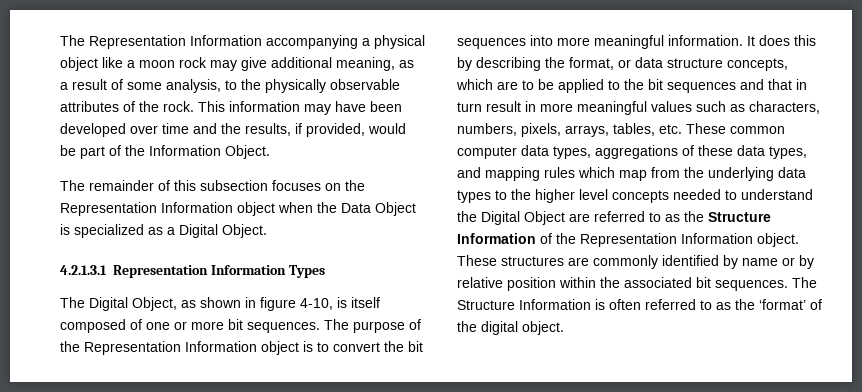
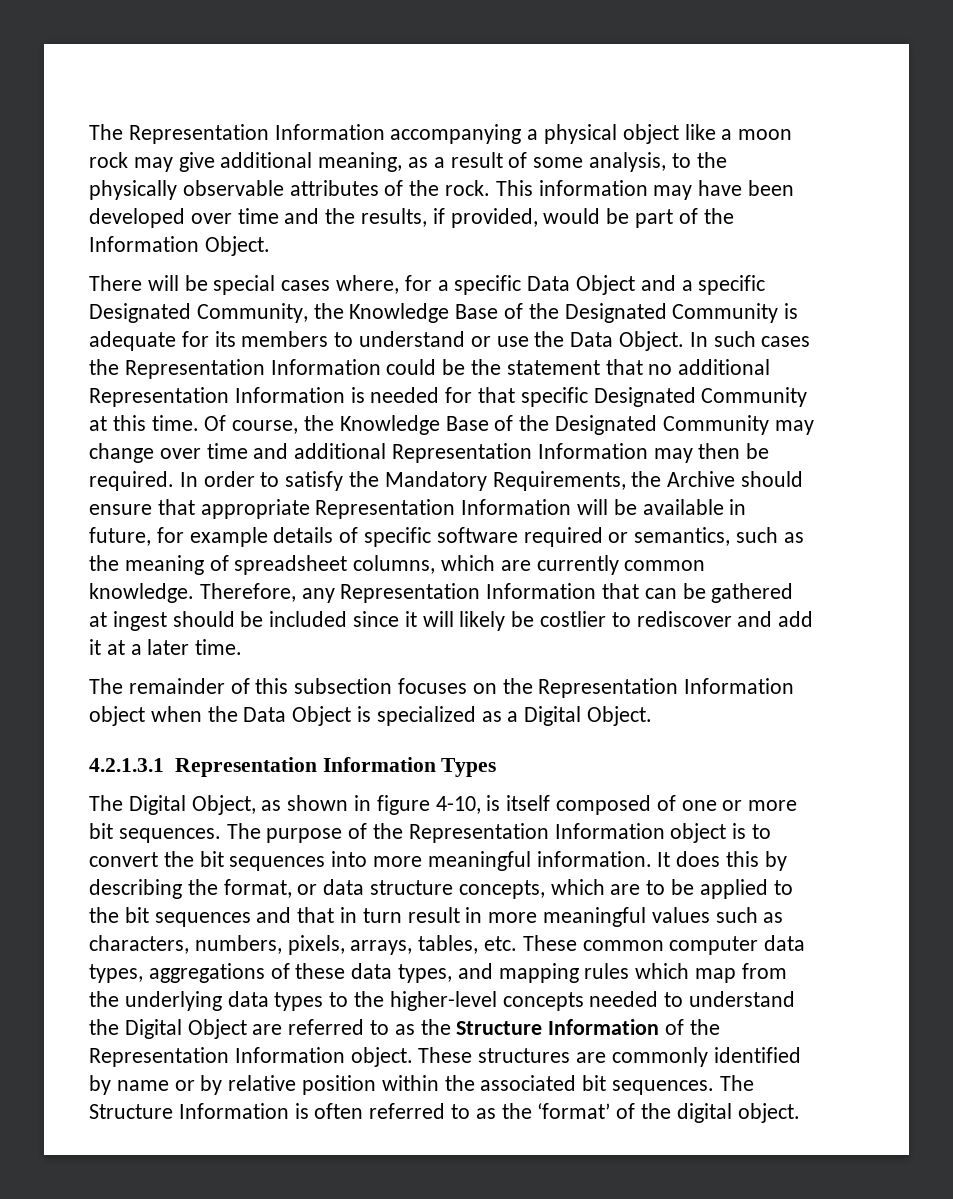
(270, 152) none -> [89,275,766,295] [89,303,799,323] [89,331,811,351] [89,359,771,379] [89,387,808,407] [89,415,814,435] [89,443,770,463] [89,471,804,491] [89,499,747,519] [89,527,804,547] [89,555,706,575] [89,583,794,603] [89,611,814,631] [89,639,243,655] // There will be special cases where, for a specific Data Object and a specific Designated Community, the Knowledge Base of the Designated Community is adequate for its members to understand or use the Data Object. In such cases the Representation Information could be the statement that no additional Representation Information is needed for that specific Designated Community at this time. Of course, the Knowledge Base of the Designated Community may change over time and additional Representation Information may then be required. In order to satisfy the Mandatory Requirements, the Archive should ensure that appropriate Representation Information will be available in future, for example details of specific software required or semantics, such as the meaning of spreadsheet columns, which are currently common knowledge. Therefore, any Representation Information that can be gathered at ingest should be included since it will likely be costlier to rediscover and add it at a later time.
[535,189,608,203] higher level -> [389,991,497,1011] higher-level

